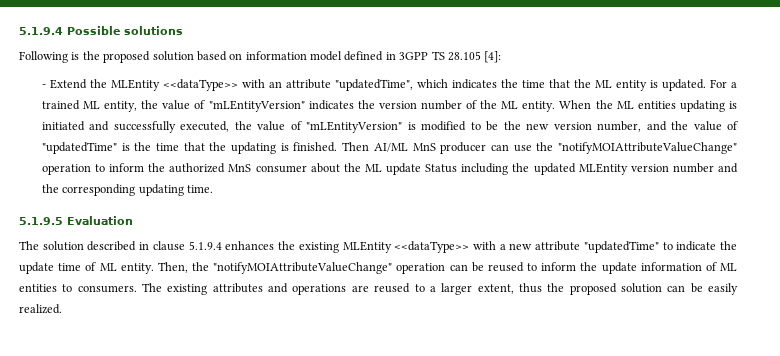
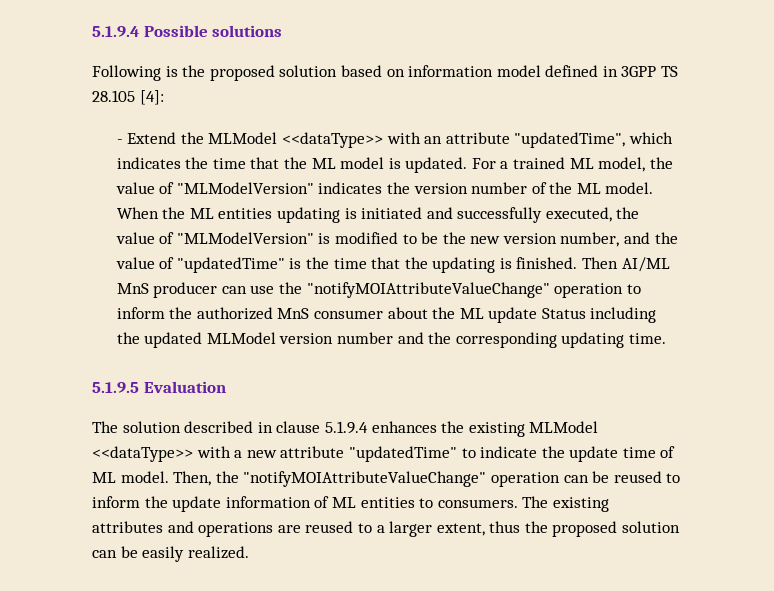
[110,79,160,91] MLEntity -> [208,132,278,144] MLModel
[615,80,647,91] entity -> [340,157,385,169] model
[104,100,305,112] entity, the value of "mLEntityVersion" -> [598,157,673,172] [115,182,314,194] model, the value of "MLModelVersion"
[522,101,556,112] entity. -> [605,182,654,194] model.
[306,121,403,133] "mLEntityVersion" -> [176,232,314,244] "MLModelVersion"
[578,163,628,175] MLEntity -> [206,332,276,344] MLModel
[342,241,392,253] MLEntity -> [529,421,599,433] MLModel
[120,263,154,274] entity. -> [120,471,169,483] model.

